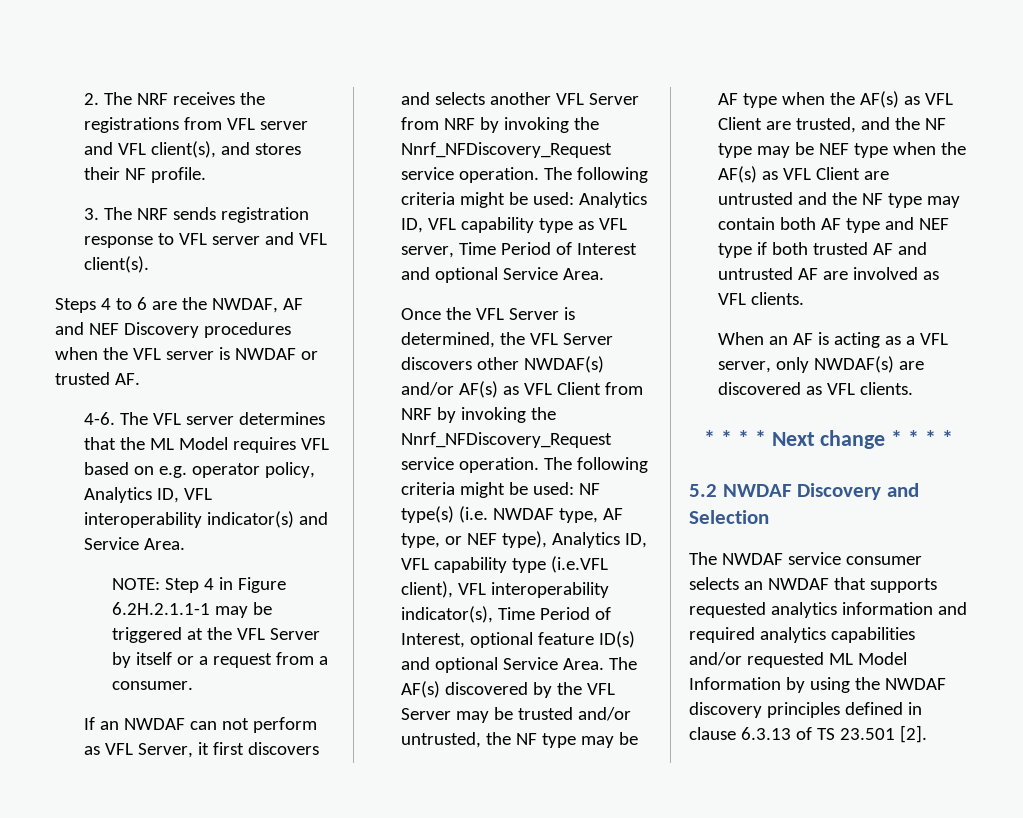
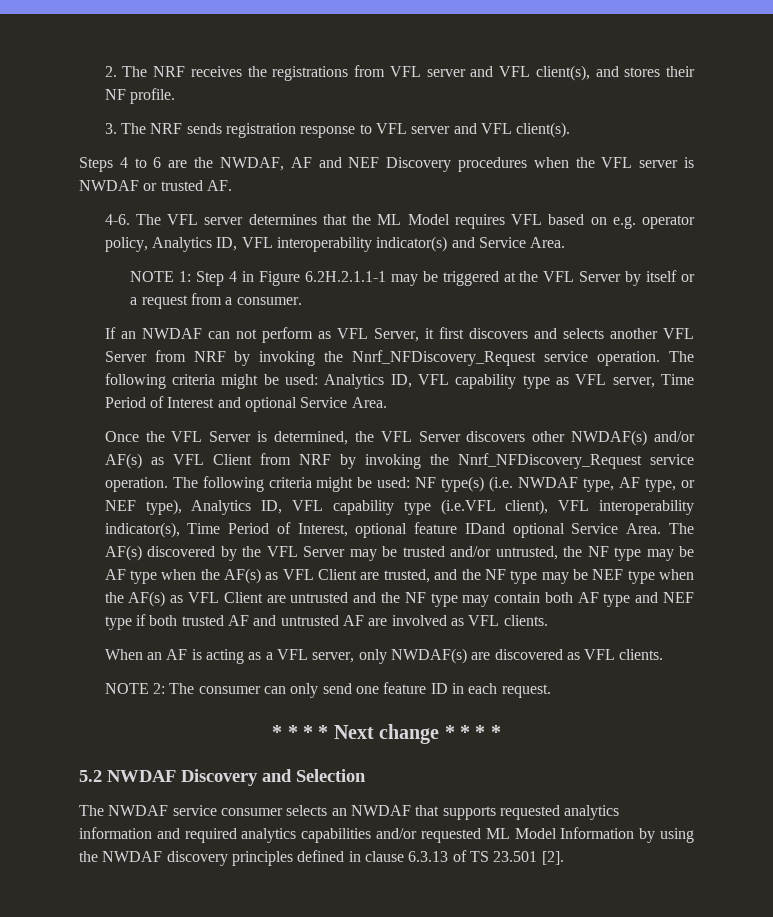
[112,578,161,590] NOTE: -> [130,271,192,282] NOTE 1:
[598,631,635,648] [400,657,430,670] ID(s) and -> [464,523,505,534] IDand
(913, 388) none -> [104,682,551,698] // NOTE 2: The consumer can only send one feature ID in each request.

